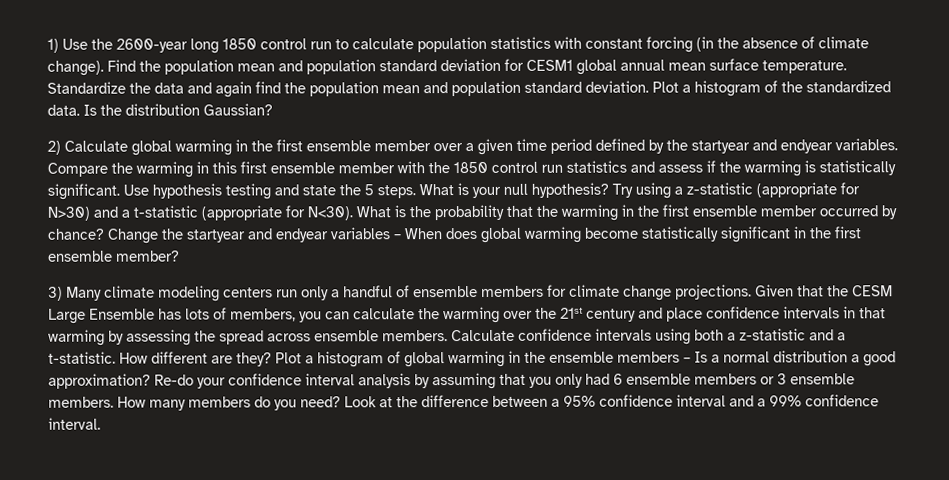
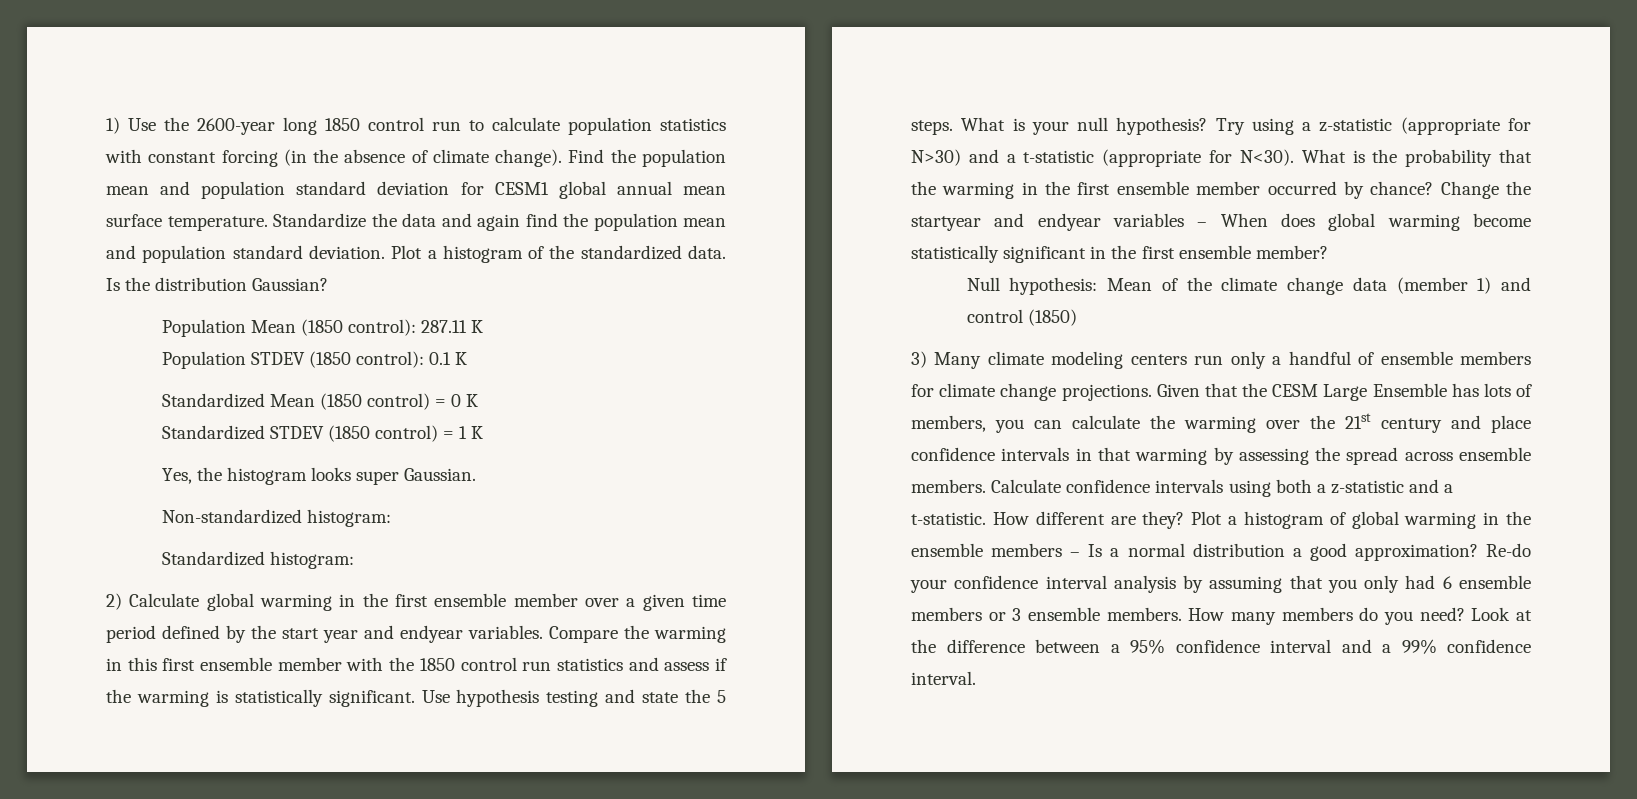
(273, 109) none -> [161,319,484,337] [161,351,468,369] [161,393,479,410] [161,425,484,442] [161,467,477,485] [161,509,391,527] [161,551,354,569] // Population Mean (1850 control): 287.11 K // Population STDEV (1850 control): 0.1 K // Standardized Mean (1850 control) = 0 K // Standardized STDEV (1850 control) = 1 K // Yes, the histogram looks super Gaussian. // Non-standardized histogram: // Standardized histogram:
[691,140,750,154] startyear -> [282,628,358,643] start year
(180, 256) none -> [966,277,1531,295] [966,309,1077,326] // Null hypothesis: Mean of the climate change data (member 1) and control (1850)

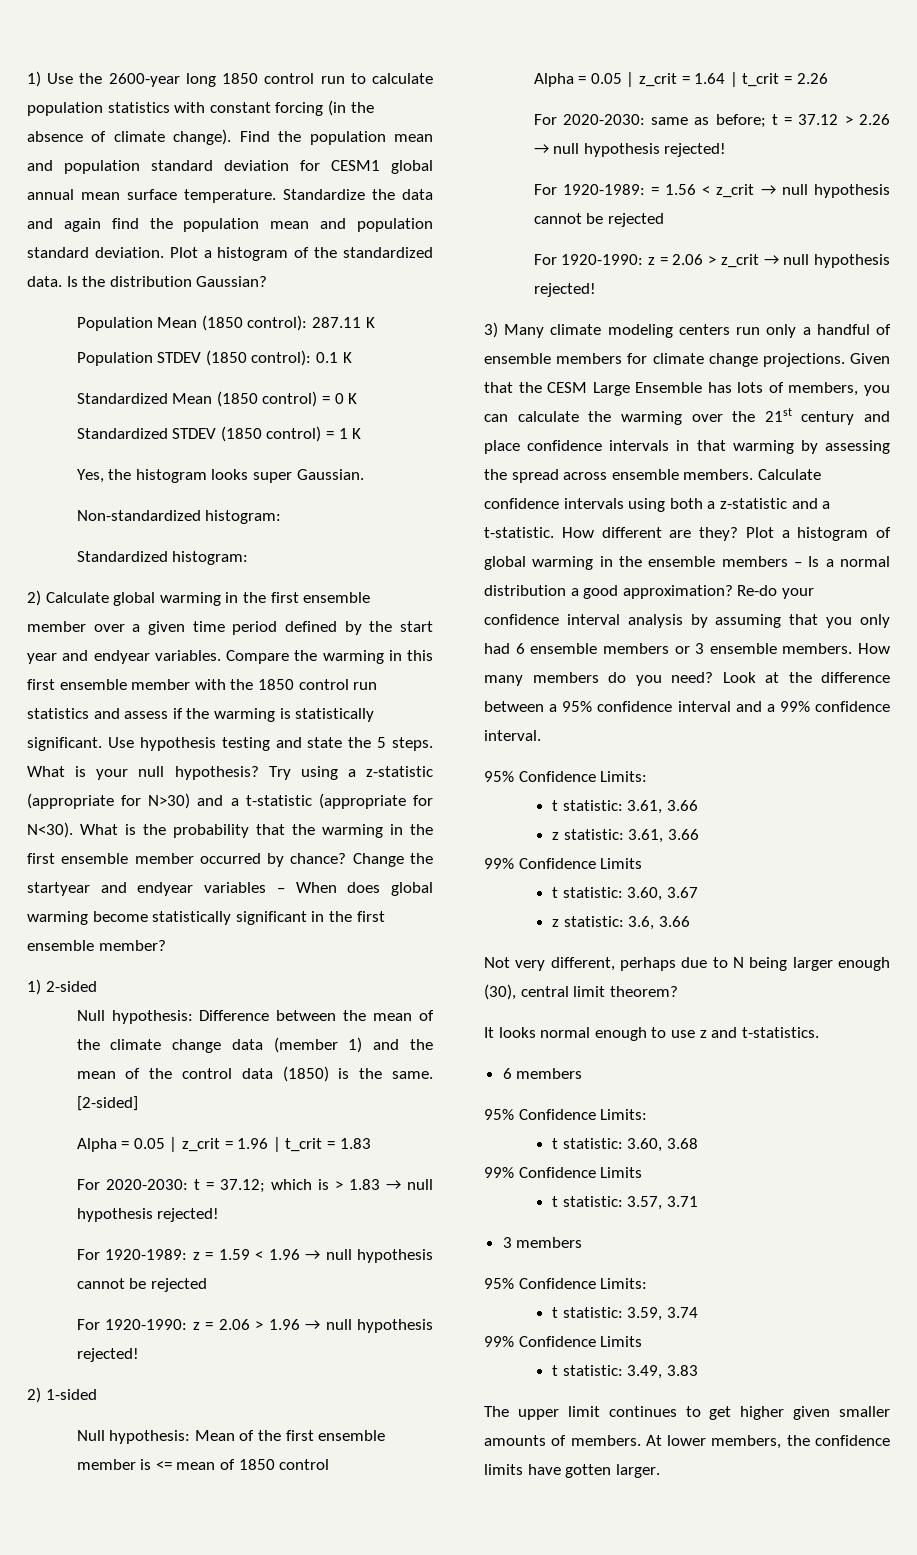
[966,277,1153,295] // Null hypothesis: Mean -> [27,979,97,995] [76,1010,413,1024] // 1) 2-sided // Null hypothesis: Difference between the mean
[966,309,1077,326] control (1850) -> [409,1039,433,1050] [76,1066,433,1082] [76,1096,138,1111] [76,1137,371,1152] [76,1179,433,1193] [76,1208,220,1222] [76,1249,433,1263] [76,1278,207,1292] [76,1319,433,1333] [76,1348,139,1362] [27,1387,97,1403] [76,1430,386,1444] [76,1459,330,1470] [533,72,828,87] [533,114,890,128] [533,143,727,157] [533,184,890,198] [533,213,664,227] [533,254,890,268] [533,283,596,297] the mean of the control data (1850) is the same. [2-sided] // Alpha = 0.05 | z_crit = 1.96 | t_crit = 1.83 // For 2020-2030: t = 37.12; which is > 1.83 → null hypothesis rejected! // For 1920-1989: z = 1.59 < 1.96 → null hypothesis cannot be rejected // For 1920-1990: z = 2.06 > 1.96 → null hypothesis rejected! // 2) 1-sided // Null hypothesis: Mean of the first ensemble member is <= mean of 1850 control // Alpha = 0.05 | z_crit = 1.64 | t_crit = 2.26 // For 2020-2030: same as before; t = 37.12 > 2.26 → null hypothesis rejected! // For 1920-1989: = 1.56 < z_crit → null hypothesis cannot be rejected // For 1920-1990: z = 2.06 > z_crit → null hypothesis rejected!
(976, 678) none -> [484,771,648,782] [552,800,699,814] [552,829,700,843] [484,858,643,869] [552,887,699,901] [552,916,691,930] [484,957,890,971] [484,984,678,1000] [484,1027,819,1041] [502,1068,583,1079] [484,1109,648,1120] [552,1138,699,1152] [484,1167,643,1178] [552,1196,699,1210] [502,1237,583,1248] [484,1278,648,1289] [552,1307,699,1321] [484,1336,643,1347] [552,1365,699,1379] [484,1406,890,1420] [484,1435,890,1449] [484,1464,660,1478] // 95% Confidence Limits: // t statistic: 3.61, 3.66 // z statistic: 3.61, 3.66 // 99% Confidence Limits // t statistic: 3.60, 3.67 // z statistic: 3.6, 3.66 // Not very different, perhaps due to N being larger enough (30), central limit theorem? // It looks normal enough to use z and t-statistics. // 6 members // 95% Confidence Limits: // t statistic: 3.60, 3.68 // 99% Confidence Limits // t statistic: 3.57, 3.71 // 3 members // 95% Confidence Limits: // t statistic: 3.59, 3.74 // 99% Confidence Limits // t statistic: 3.49, 3.83 // The upper limit continues to get higher given smaller amounts of members. At lower members, the confidence limits have gotten larger.

